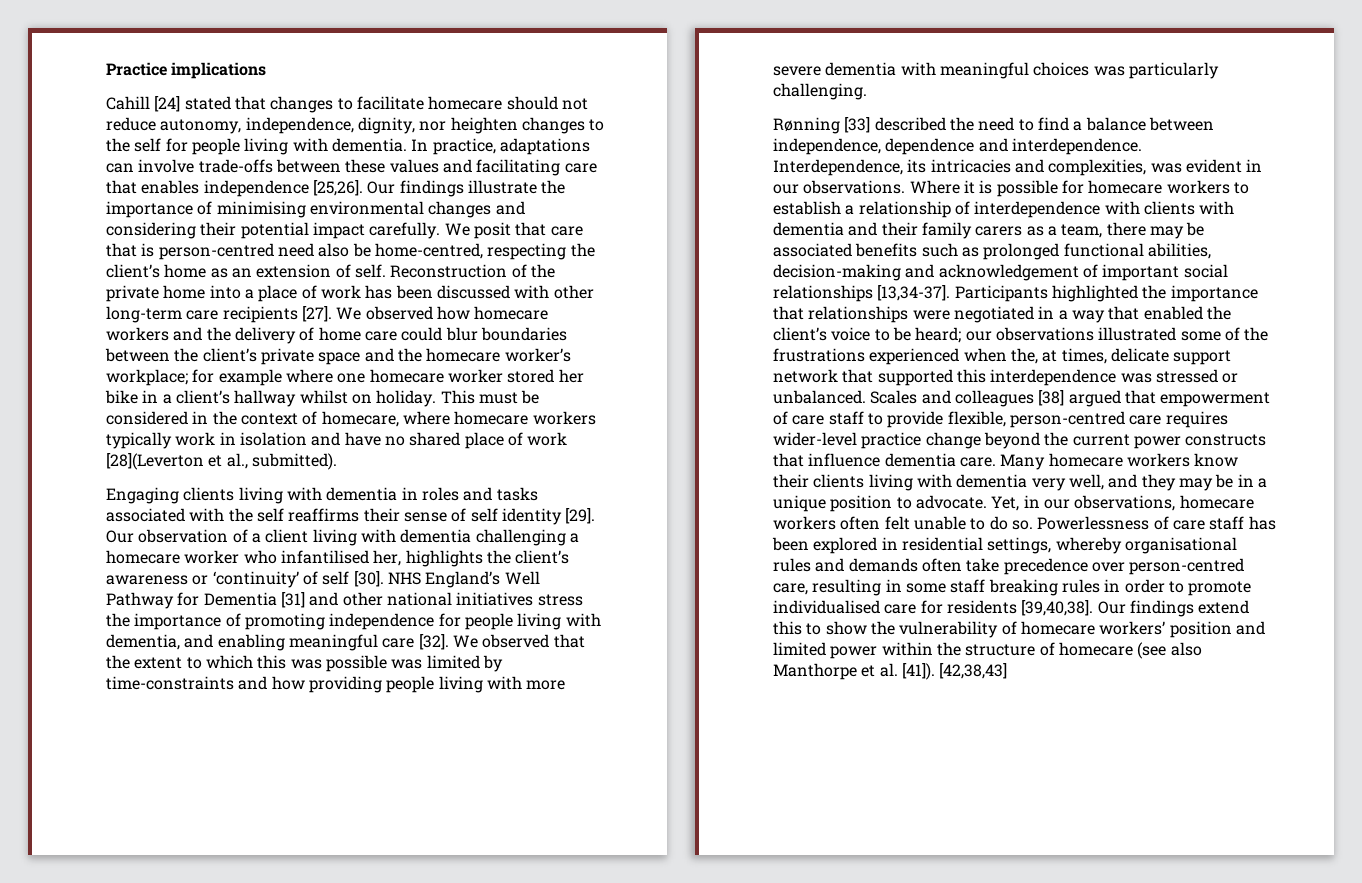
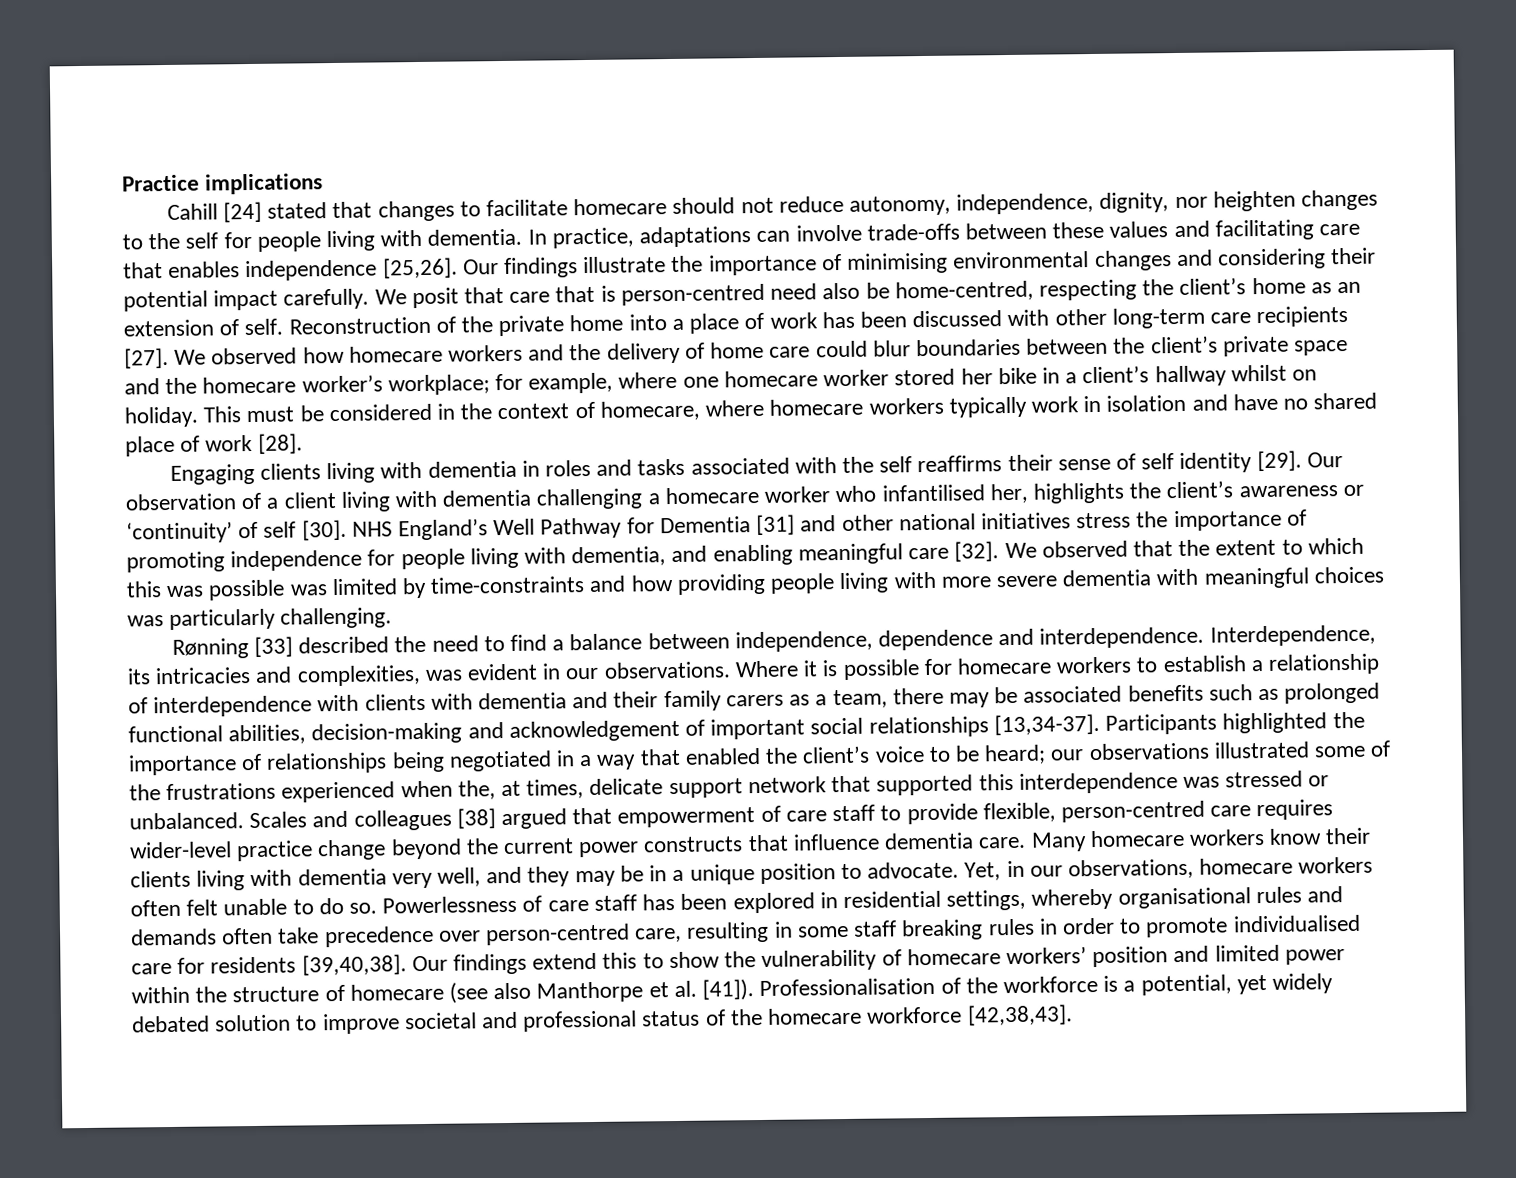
[218,369,282,386] example -> [528,372,614,394] example,
[106,453,337,470] [28](Leverton et al., submitted). -> [257,433,303,454] [28].
[773,306,950,323] that relationships were -> [241,751,445,774] of relationships being
[939,663,1008,679] [42,38,43] -> [759,973,1333,997] [132,1004,1073,1035] Professionalisation of the workforce is a potential, yet widely debated solution to improve societal and professional status of the homecare workforce [42,38,43].

